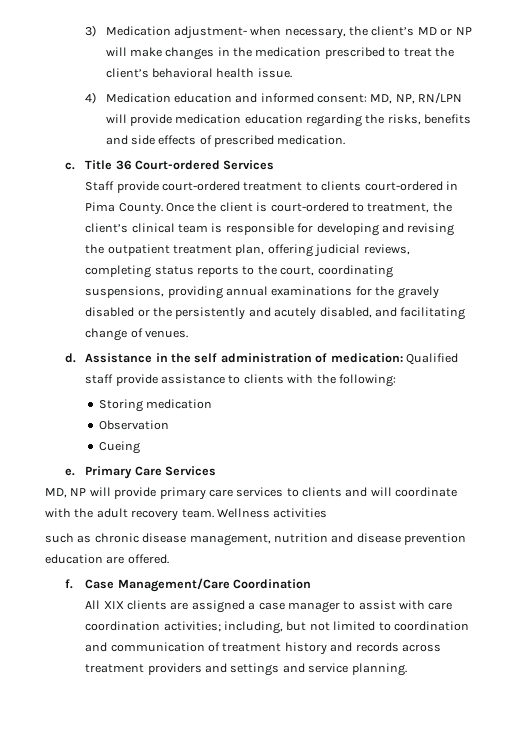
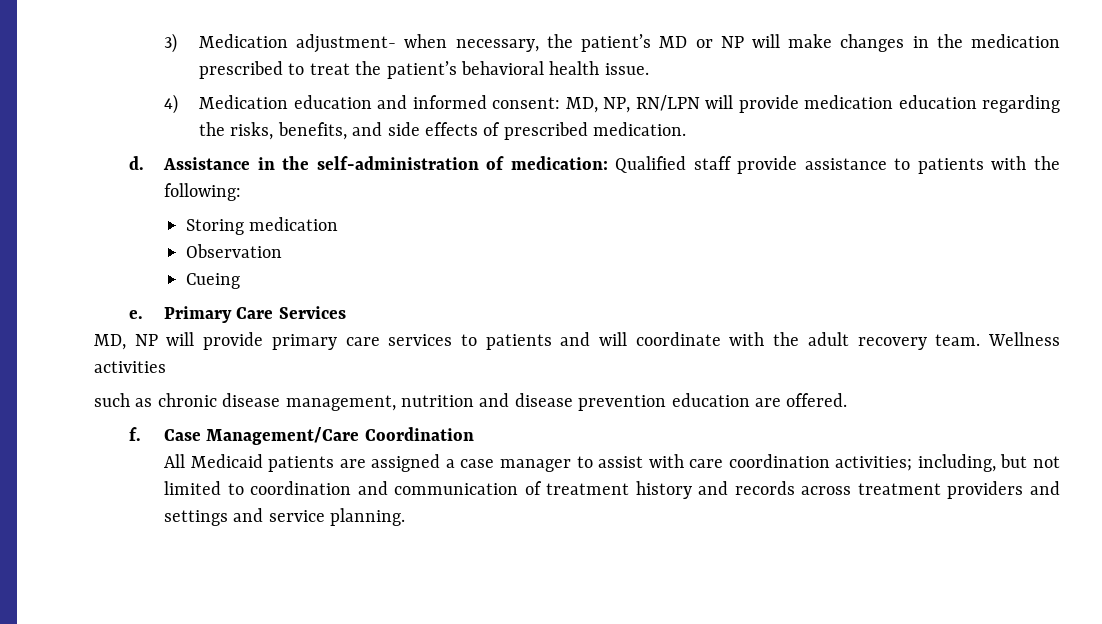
[371,26,415,36] client’s -> [581,34,652,52] patient’s
[105,68,149,78] client’s -> [386,61,457,79] patient’s
[424,114,472,124] benefits -> [277,122,347,140] benefits,
[65,160,275,170] [85,181,458,193] [85,202,452,215] [85,223,455,236] [85,244,410,257] [85,265,393,278] [85,286,439,299] [85,307,466,320] [85,328,189,341] // c. Title 36 Court-ordered Services // Staff provide court-ordered treatment to clients court-ordered in Pima County. Once the client is court-ordered to treatment, the client’s clinical team is responsible for developing and revising the outpatient treatment plan, offering judicial reviews, completing status reports to the court, coordinating suspensions, providing annual examinations for the gravely disabled or the persistently and acutely disabled, and facilitating change of venues. -> (687, 129) none
[194,353,312,363] self administration -> [316,156,479,170] self-administration
[243,374,284,384] clients -> [917,158,984,174] patients
[302,487,342,497] clients -> [485,334,552,350] patients
[103,600,168,610] XIX clients -> [190,454,335,472] Medicaid patients

